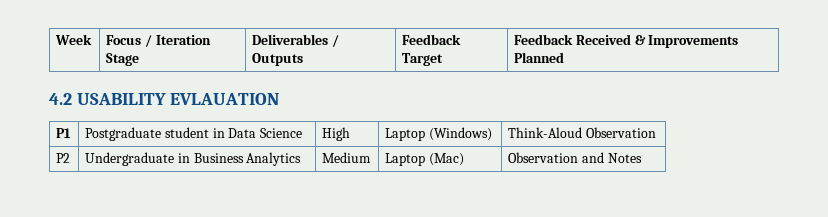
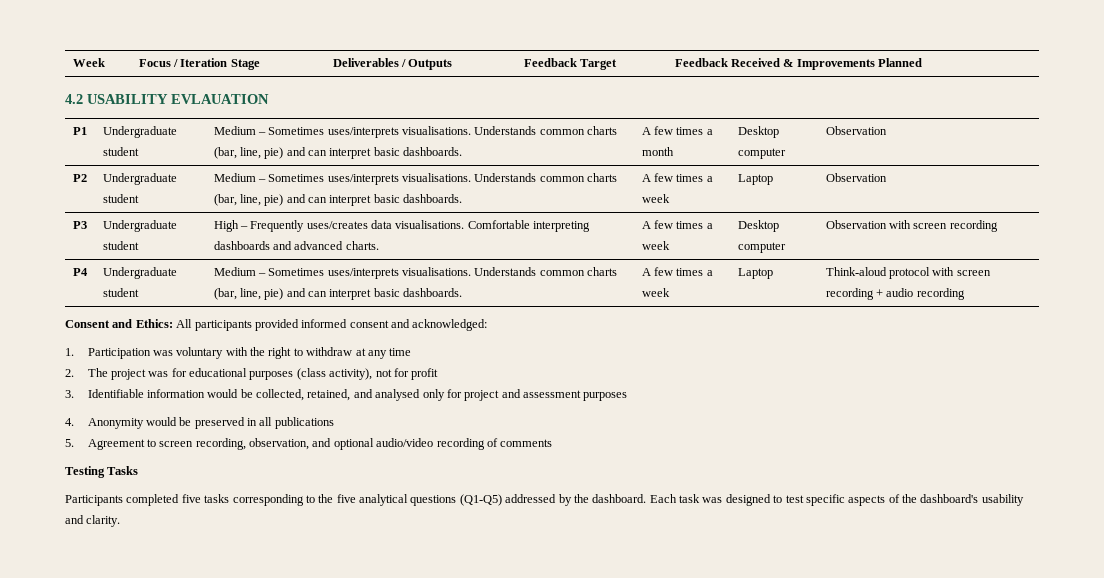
[85,127,303,141] [322,127,351,141] [385,127,492,141] [508,127,656,138] [56,153,71,163] [85,152,302,166] [322,152,372,163] [385,153,464,166] [508,152,642,163] Postgraduate student in Data Science | High | Laptop (Windows) | Think-Aloud Observation // P2 | Undergraduate in Business Analytics | Medium | Laptop (Mac) | Observation and Notes -> [102,126,177,138] [102,147,139,156] [213,126,618,138] [213,147,463,159] [641,126,713,135] [641,147,674,156] [737,126,779,138] [737,148,786,159] [825,126,887,135] [72,174,87,182] [102,173,177,185] [102,194,139,203] [213,173,618,185] [213,194,463,206] [641,173,713,182] [641,194,670,203] [737,174,773,185] [825,173,887,182] [72,221,87,229] [102,220,177,232] [102,241,139,250] [213,220,591,232] [213,241,379,250] [641,220,713,229] [641,241,670,250] [737,220,779,232] [737,242,786,253] [825,220,998,232] [72,268,88,276] [102,267,177,279] [102,288,139,297] [213,267,618,279] [213,288,463,300] [641,267,713,276] [641,288,670,297] [737,268,773,279] [825,267,991,279] [825,288,965,300] [65,319,488,331] [65,347,412,359] [65,368,439,380] [65,389,628,401] [65,417,334,429] [65,438,553,450] [65,466,139,478] [65,494,1024,506] [65,515,121,527] Undergraduate student | Medium – Sometimes uses/interprets visualisations. Understands common charts (bar, line, pie) and can interpret basic dashboards. | A few times a month | Desktop computer | Observation // P2 | Undergraduate student | Medium – Sometimes uses/interprets visualisations. Understands common charts (bar, line, pie) and can interpret basic dashboards. | A few times a week | Laptop | Observation // P3 | Undergraduate student | High – Frequently uses/creates data visualisations. Comfortable interpreting dashboards and advanced charts. | A few times a week | Desktop computer | Observation with screen recording // P4 | Undergraduate student | Medium – Sometimes uses/interprets visualisations. Understands common charts (bar, line, pie) and can interpret basic dashboards. | A few times a week | Laptop | Think-aloud protocol with screen recording + audio recording // Consent and Ethics: All participants provided informed consent and acknowledged: // 1. Participation was voluntary with the right to withdraw at any time // 2. The project was for educational purposes (class activity), not for profit // 3. Identifiable information would be collected, retained, and analysed only for project and assessment purposes // 4. Anonymity would be preserved in all publications // 5. Agreement to screen recording, observation, and optional audio/video recording of comments // Testing Tasks // Participants completed five tasks corresponding to the five analytical questions (Q1-Q5) addressed by the dashboard. Each task was designed to test specific aspects of the dashboard's usability and clarity.

